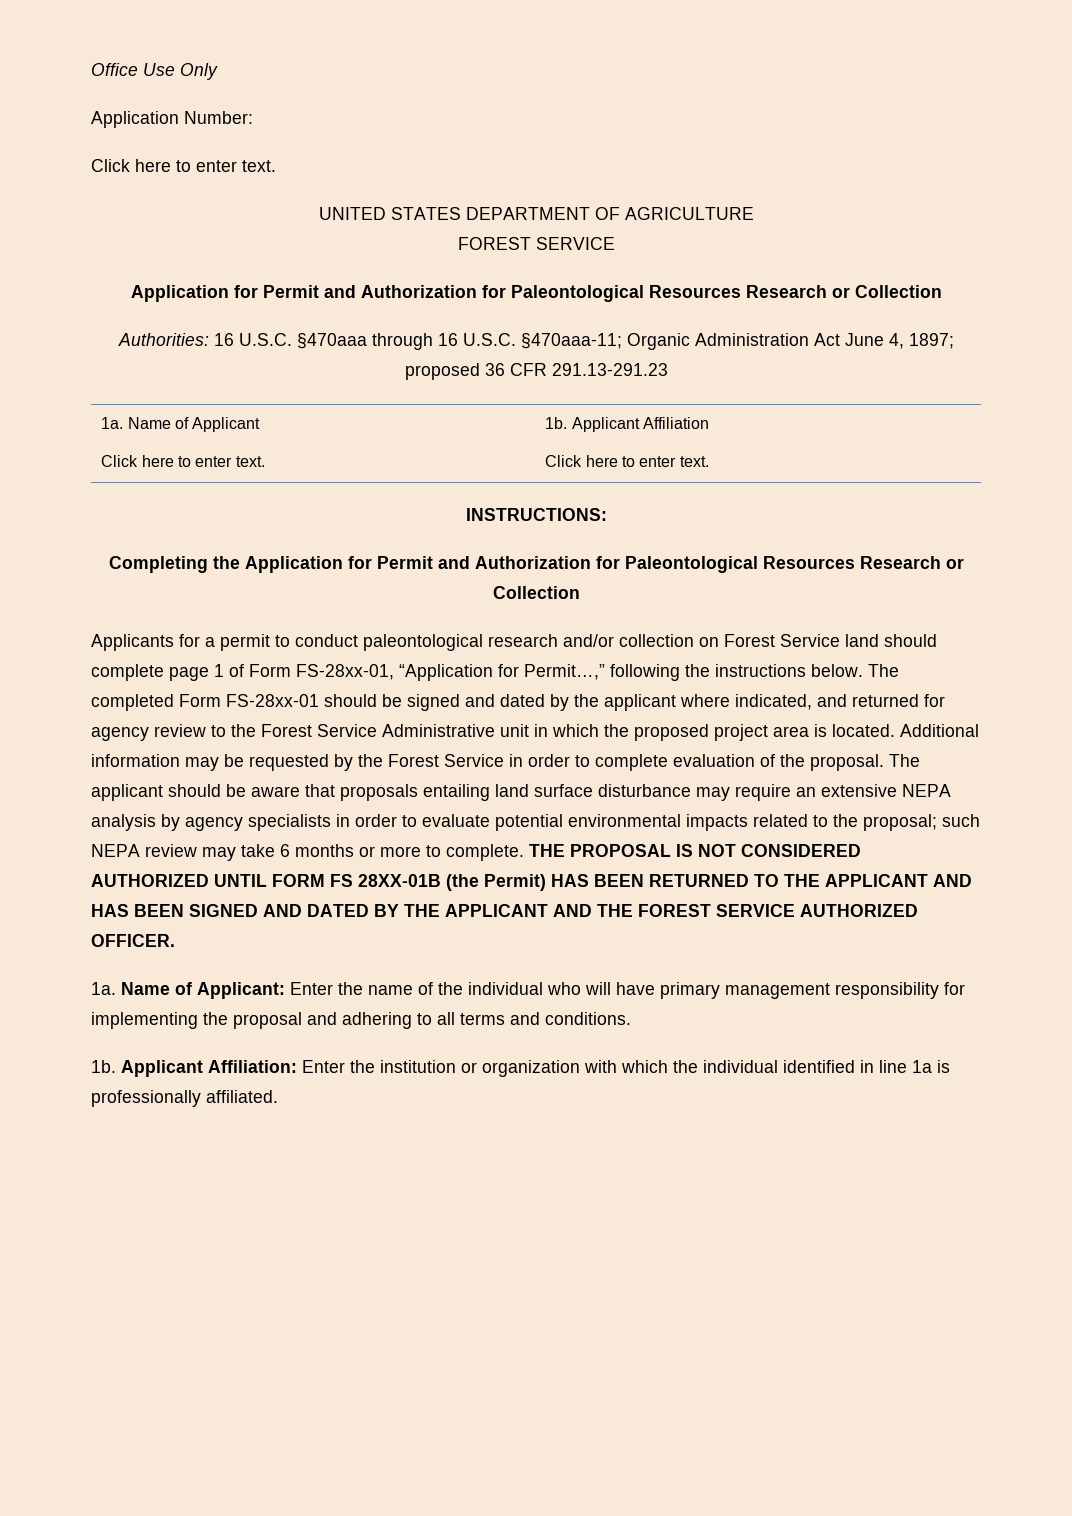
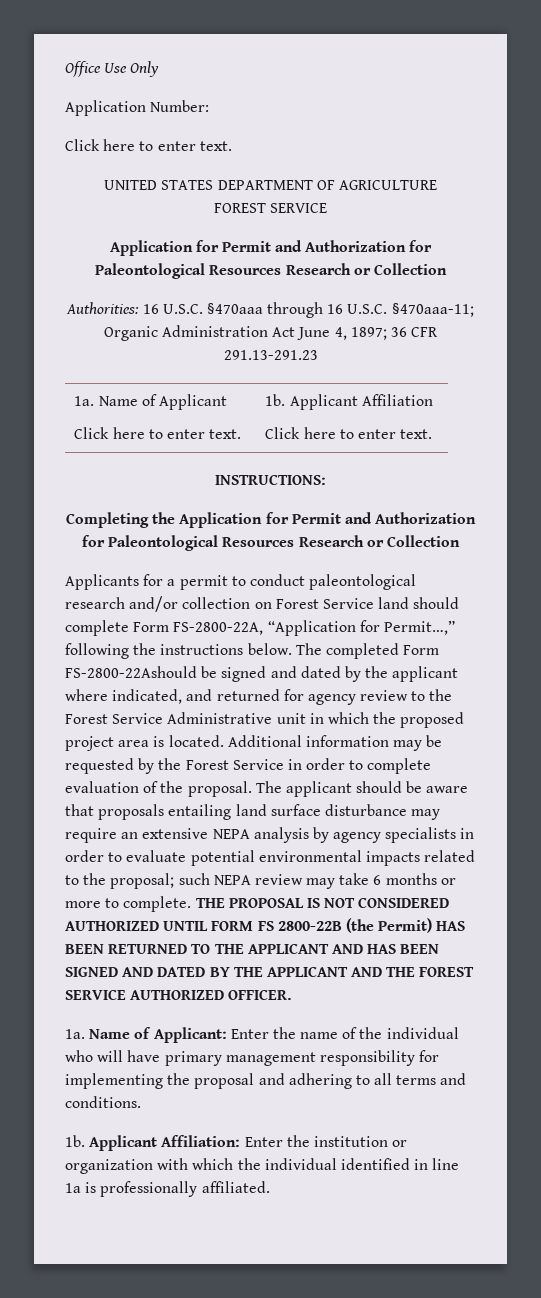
[404,363,480,380] proposed -> (387, 333) none
[169,664,394,681] page 1 of Form FS-28xx-01, -> [133,622,264,635] Form FS-2800-22A,
[226,694,377,707] FS-28xx-01 should -> [65,666,197,678] FS-2800-22Ashould
[358,874,441,887] 28XX-01B -> [277,921,342,931] 2800-22B

